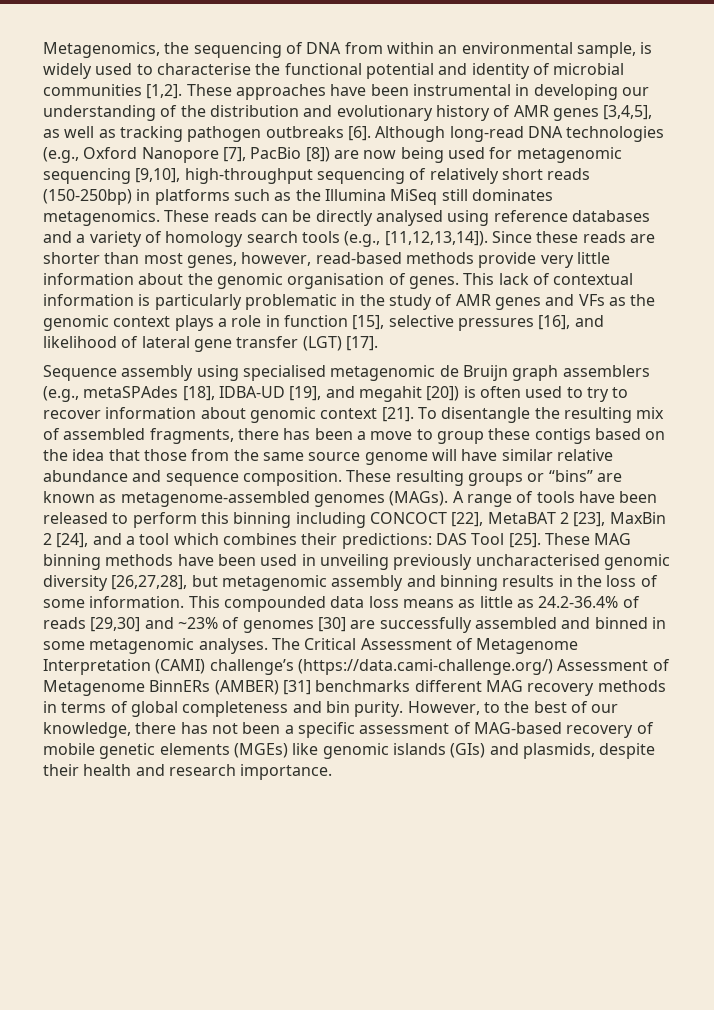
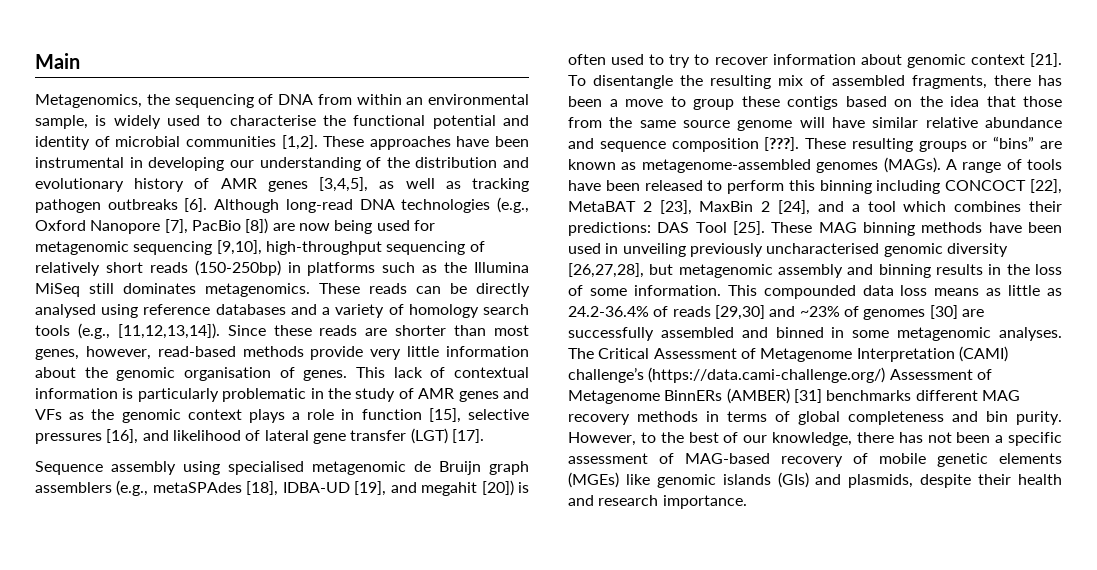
(43, 50) none -> [35,53,80,69] Main //
[242,470,342,486] composition. -> [671,137,800,152] composition [???].

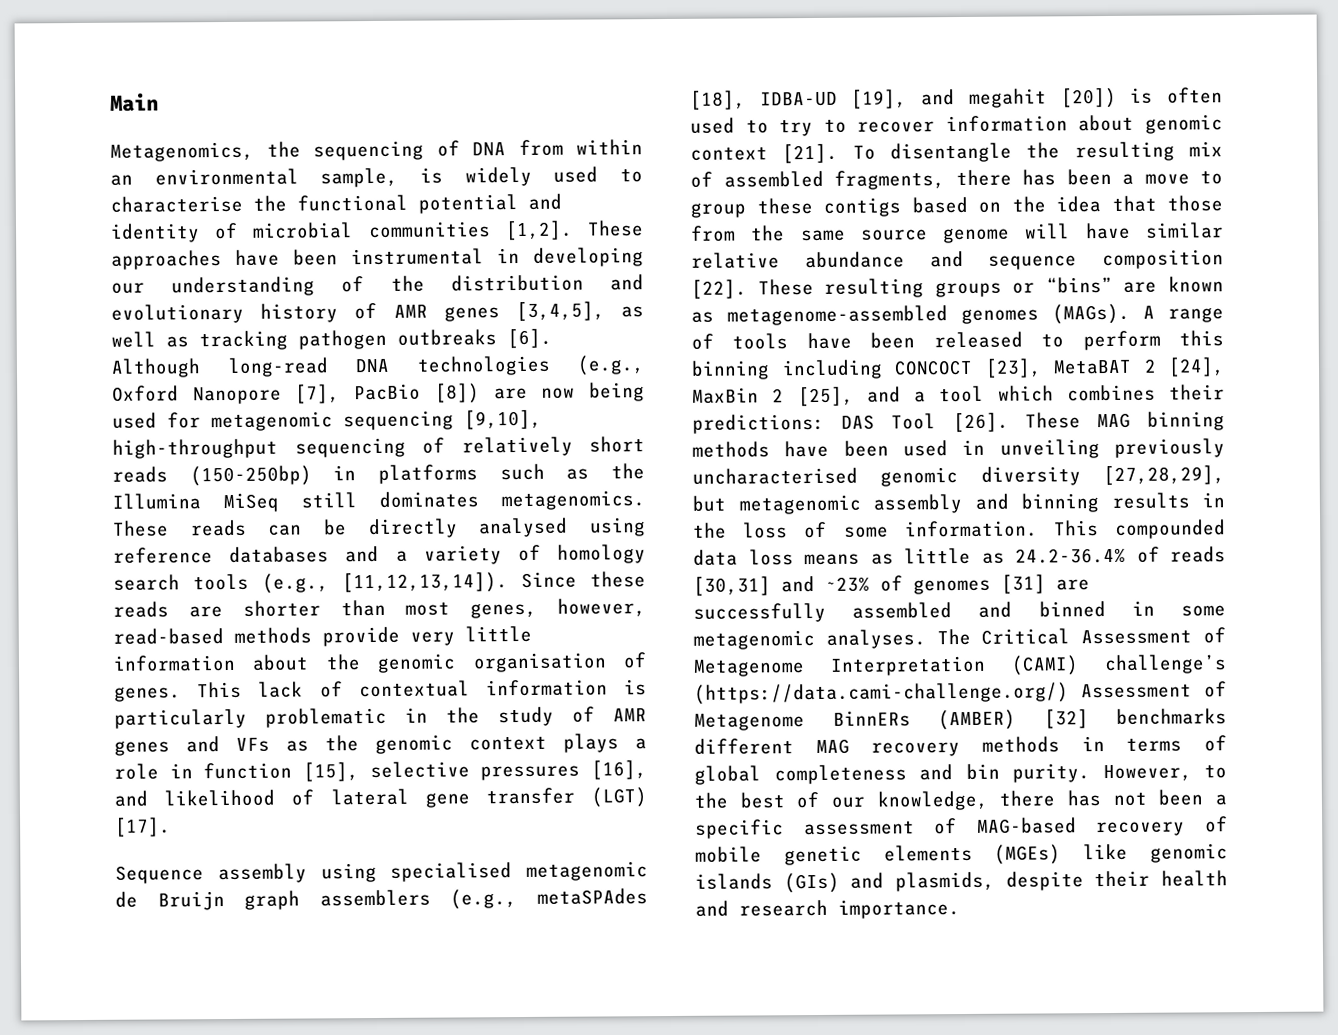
[764,137,800,151] [???]. -> [691,279,747,299] [22].
[1030,179,1062,194] [22], -> [984,358,1042,378] [23],
[659,200,692,215] [23], -> [1168,357,1225,377] [24],
[778,200,811,215] [24], -> [797,386,854,407] [25],
[733,221,765,235] [25]. -> [952,412,1009,433] [26].
[568,263,644,278] [26,27,28], -> [1103,465,1225,486] [27,28,29],
[714,305,765,320] [29,30] -> [693,576,771,596] [30,31]
[929,305,958,319] [30] -> [1001,574,1046,594] [31]
[793,389,822,403] [31] -> [1043,709,1089,729] [32]

